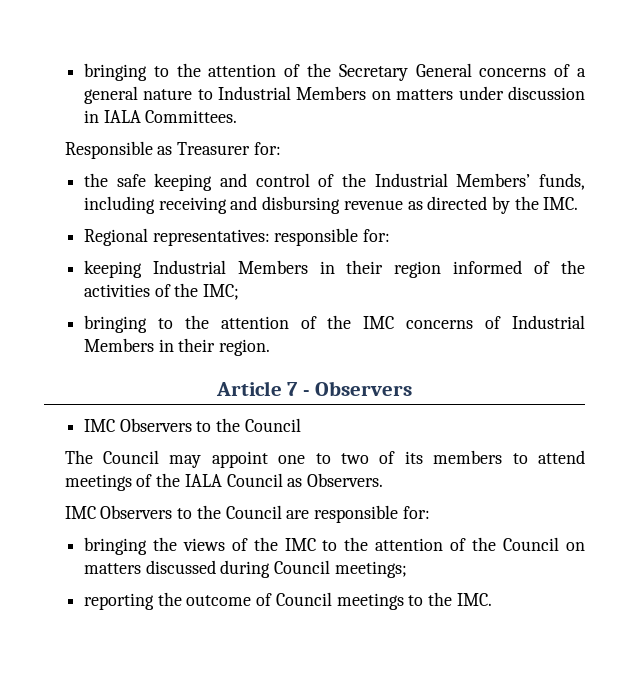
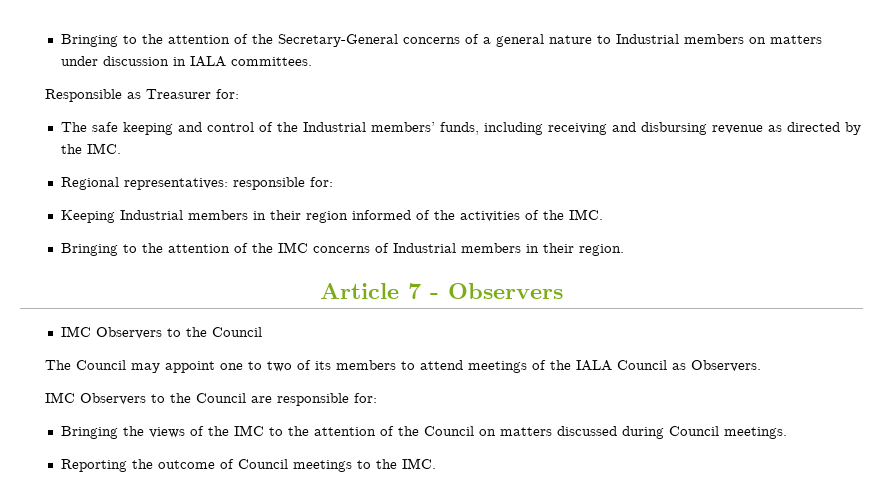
[83,63,472,81] bringing to the attention of the Secretary General -> [60,34,398,47] Bringing to the attention of the Secretary-General
[296,86,367,100] Members -> [683,34,744,44] members
[145,110,238,123] Committees. -> [230,57,312,66] committees.
[83,173,108,187] the -> [60,122,87,132] The
[456,173,531,187] Members’ -> [370,122,435,132] members’
[83,260,308,278] keeping Industrial Members -> [60,210,248,223] Keeping Industrial members
[203,284,240,300] [83,315,147,333] IMC; // bringing -> [568,209,603,220] [60,243,118,256] IMC. // Bringing
[83,338,154,352] Members -> [460,243,521,253] members
[83,537,147,555] bringing -> [60,426,118,439] Bringing
[334,561,407,578] [83,593,154,610] meetings; // reporting -> [723,427,787,439] [60,459,127,472] meetings. // Reporting

